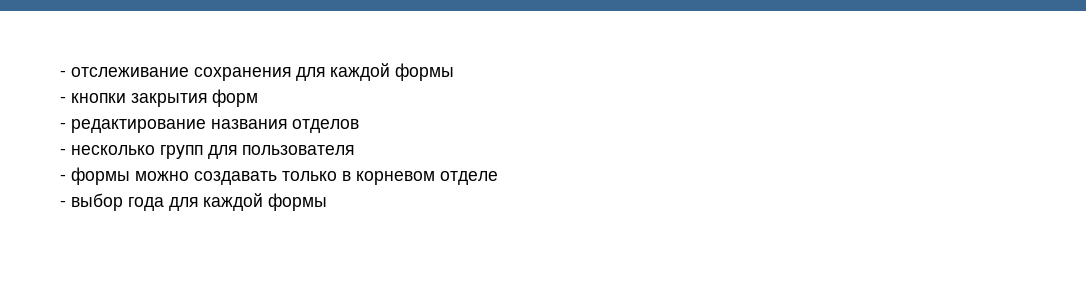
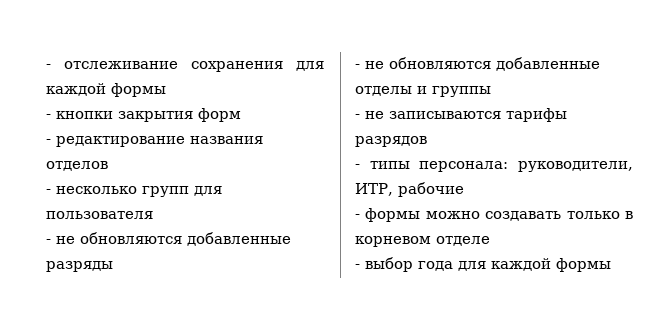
(354, 150) none -> [46,232,291,246] [46,261,113,272] [355,57,600,71] [355,86,491,97] [355,108,567,122] [355,136,427,147] [355,161,633,172] [355,182,464,197] // - не обновляются добавленные разряды // - не обновляются добавленные отделы и группы // - не записываются тарифы разрядов // - типы персонала: руководители, ИТР, рабочие

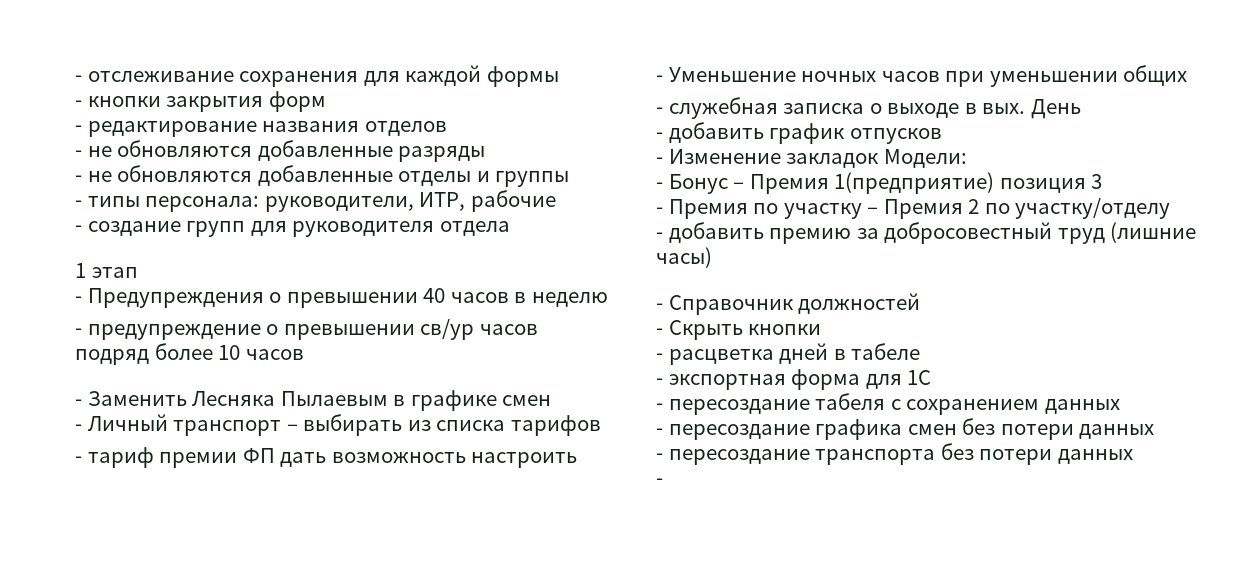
[46,186,222,197] [46,211,153,219] // - несколько групп для пользователя -> (447, 128) none
[355,108,567,122] [355,136,427,147] // - не записываются тарифы разрядов -> (570, 179) none
[365,208,633,222] [355,236,490,247] [355,257,611,272] формы можно создавать только в корневом отделе // - выбор года для каждой формы -> [87,221,510,237] [75,263,138,278] [75,288,608,308] [75,319,538,340] [75,343,304,365] [75,390,552,411] [75,414,601,436] [75,447,578,468] [656,65,1188,87] [656,97,1081,119] [656,122,942,144] [656,149,967,168] [656,172,1103,194] [656,198,1171,219] [656,222,1197,244] [656,247,712,268] [656,293,921,315] [656,320,822,340] [656,343,921,365] [656,369,932,390] [656,393,1120,415] [656,418,1155,440] [656,443,1133,465] [656,478,663,485] создание групп для руководителя отдела // 1 этап // - Предупреждения о превышении 40 часов в неделю // - предупреждение о превышении св/ур часов подряд более 10 часов // - Заменить Лесняка Пылаевым в графике смен // - Личный транспорт – выбирать из списка тарифов // - тариф премии ФП дать возможность настроить // - Уменьшение ночных часов при уменьшении общих // - служебная записка о выходе в вых. День // - добавить график отпусков // - Изменение закладок Модели: // - Бонус – Премия 1(предприятие) позиция 3 // - Премия по участку – Премия 2 по участку/отделу // - добавить премию за добросовестный труд (лишние часы) // - Справочник должностей // - Скрыть кнопки // - расцветка дней в табеле // - экспортная форма для 1С // - пересоздание табеля с сохранением данных // - пересоздание графика смен без потери данных // - пересоздание транспорта без потери данных // -

